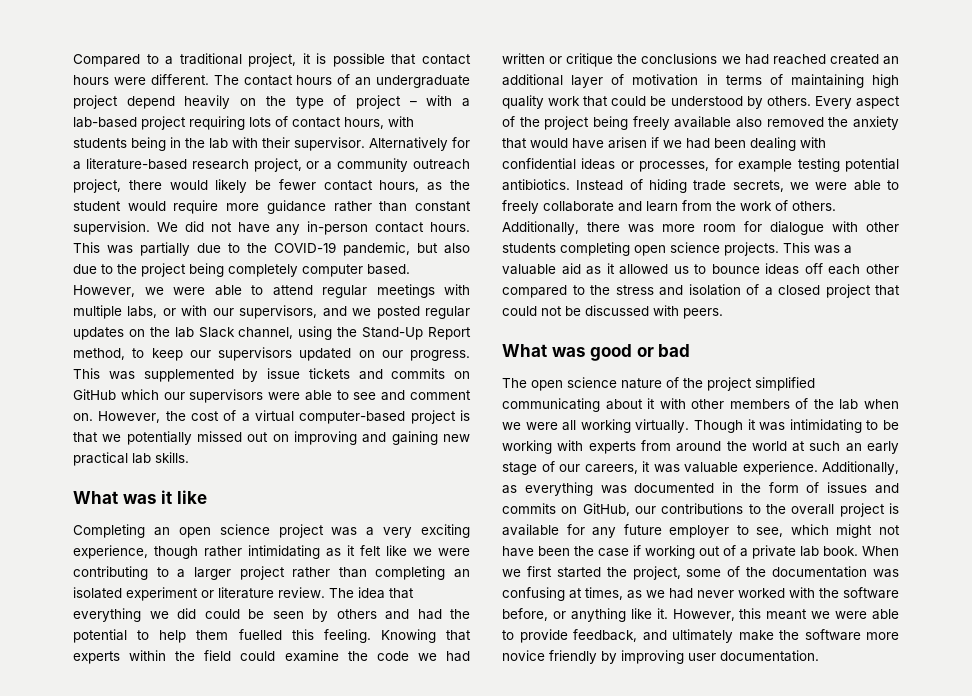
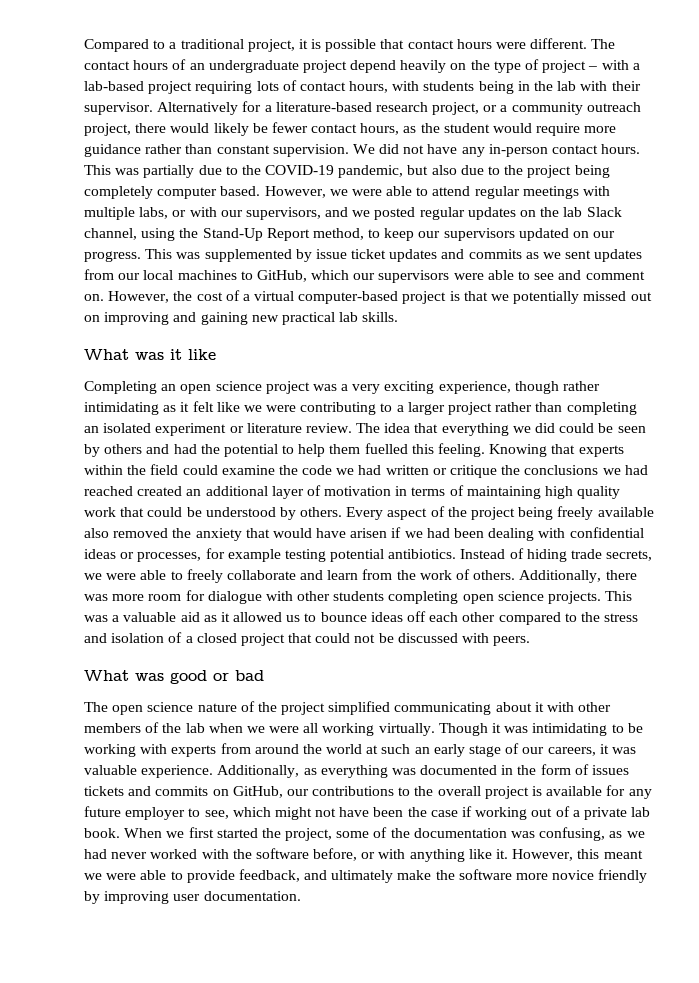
[308,368,470,380] [73,389,116,400] tickets and commits on GitHub -> [351,249,643,262] [84,269,307,282] ticket updates and commits as we sent updates from our local machines to GitHub,
(868, 487) none -> [84,786,124,796] tickets
[502,587,623,601] confusing at times, -> [539,827,606,841] confusing,
(566, 615) none -> [378,849,406,859] with

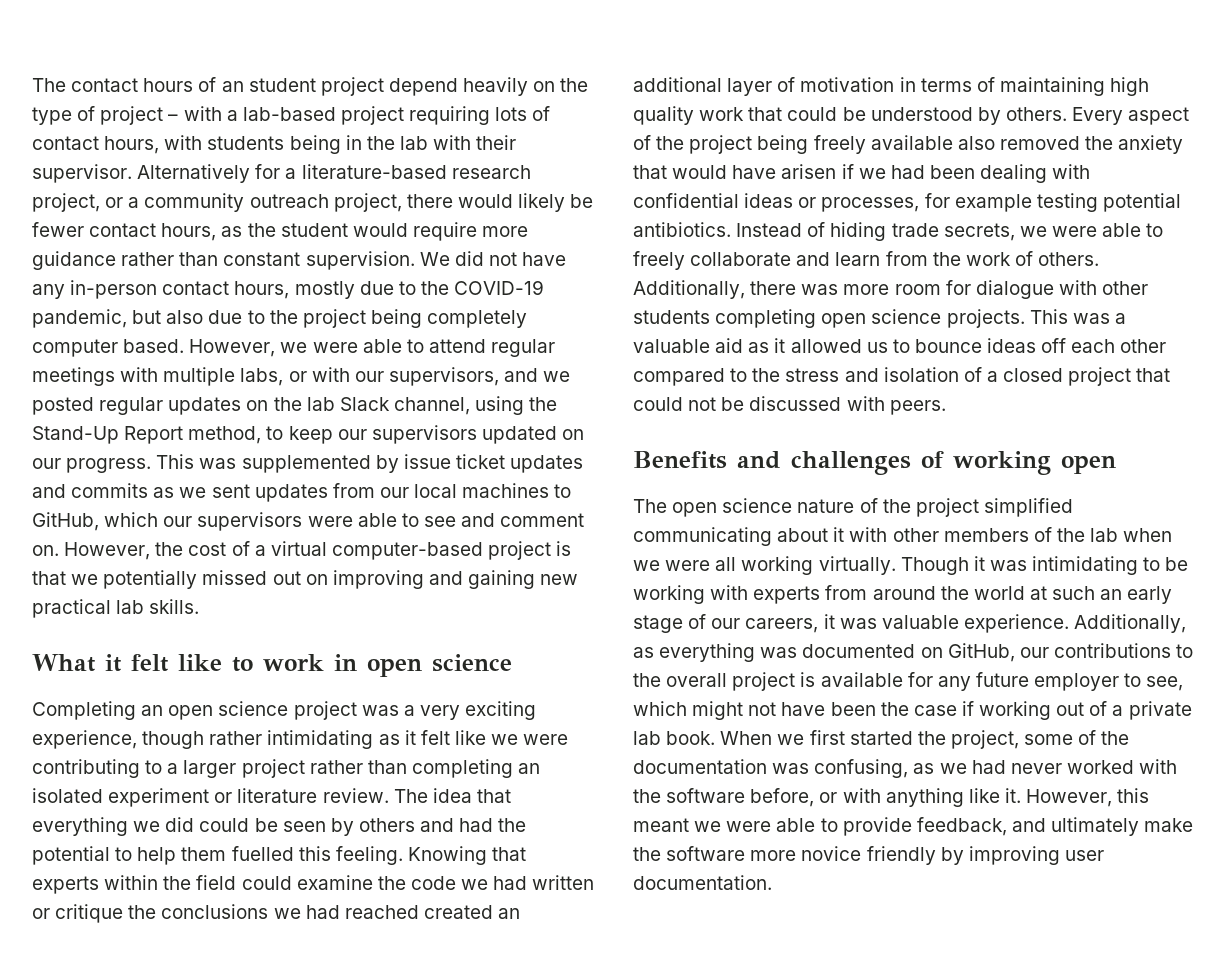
[84,38,588,52] Compared to a traditional project, it is possible that contact hours were different. -> (32, 85) none
[208,60,299,73] undergraduate -> [248,78,316,92] student
[601,144,641,154] [84,165,195,178] hours. This was partially -> [234,281,355,299] hours, mostly
[135,349,216,360] was it like -> [105,654,512,677] it felt like to work in open science
[84,670,264,684] What was good or bad -> [633,451,1116,475] Benefits and challenges of working open
[501,764,630,775] [84,786,209,796] in the form of issues tickets and commits -> (916, 651) none

